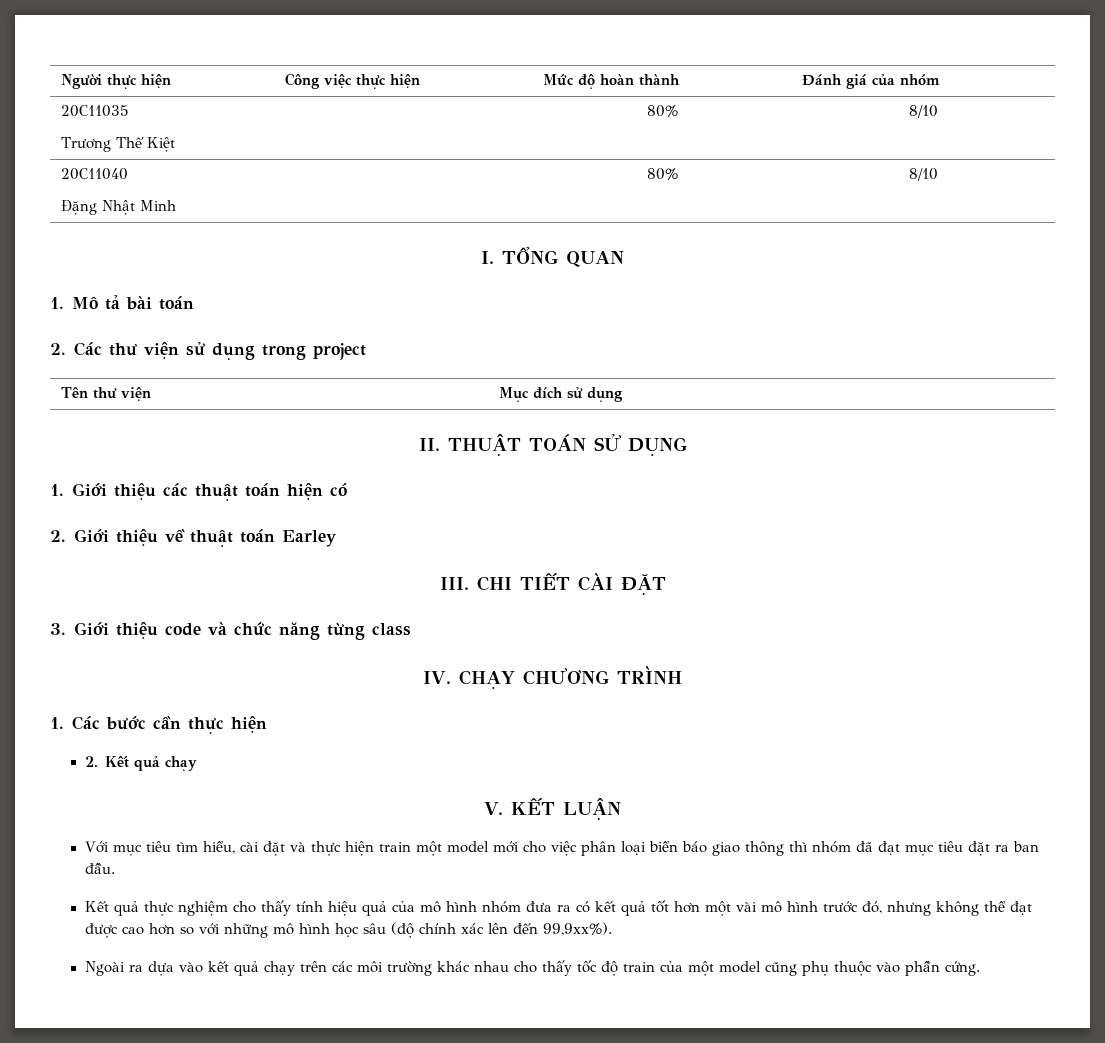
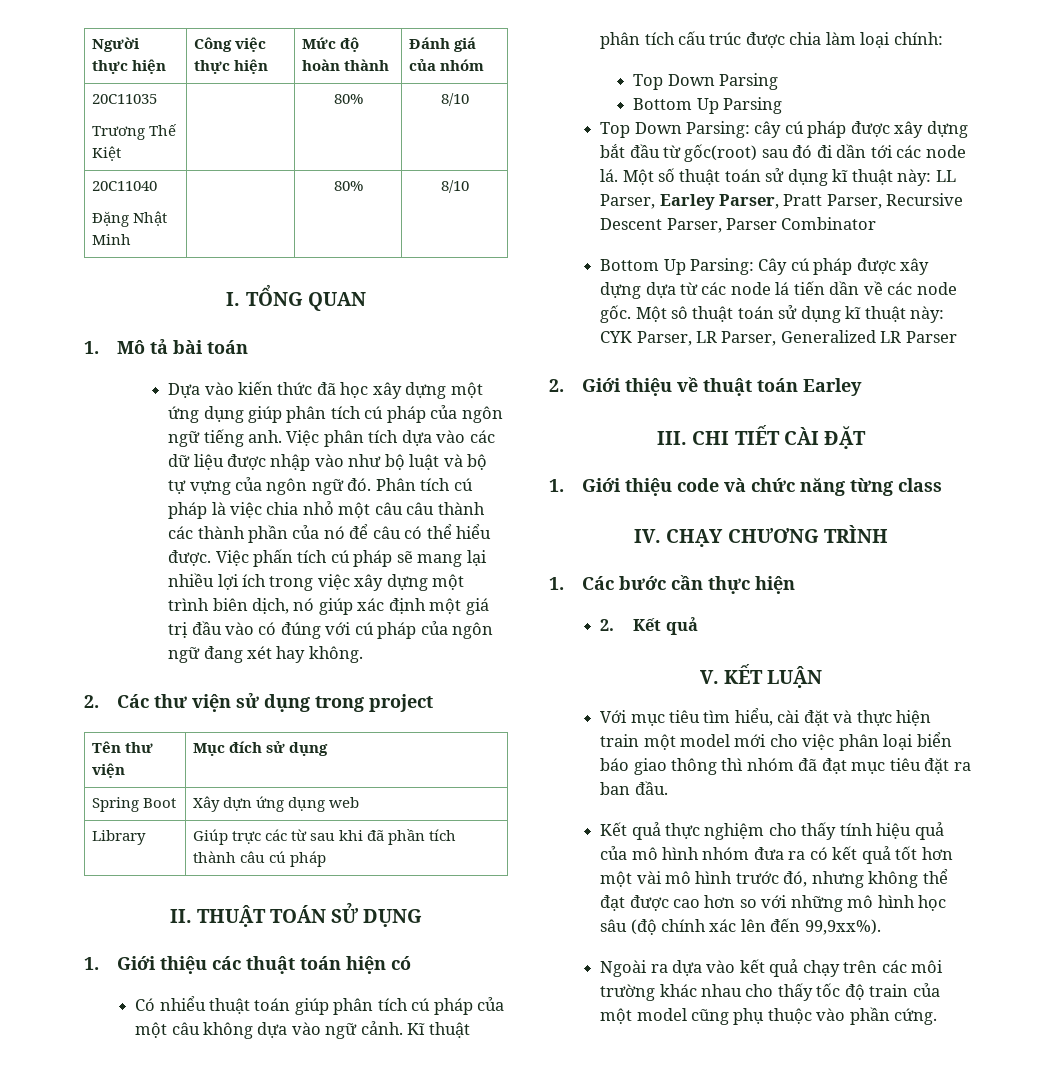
(194, 303) none -> [168,381,483,399] [168,405,503,423] [168,429,495,447] [168,454,488,471] [168,477,473,495] [168,501,485,519] [168,524,492,543] [168,549,487,567] [168,573,465,591] [168,598,489,615] [168,621,494,639] [168,646,363,663] // Dựa vào kiến thức đã học xây dựng một ứng dụng giúp phân tích cú pháp của ngôn ngữ tiếng anh. Việc phân tích dựa vào các dữ liệu được nhập vào như bộ luật và bộ tự vựng của ngôn ngữ đó. Phân tích cú pháp là việc chia nhỏ một câu câu thành các thành phần của nó để câu có thể hiểu được. Việc phấn tích cú pháp sẽ mang lại nhiều lợi ích trong việc xây dựng một trình biên dịch, nó giúp xác định một giá trị đầu vào có đúng với cú pháp của ngôn ngữ đang xét hay không.
(624, 394) none -> [92,797,177,812] [193,796,360,812] [92,830,147,845] [193,829,457,845] [193,851,327,867] // Spring Boot | Xây dựn ứng dụng web // Library | Giúp trực các từ sau khi đã phần tích thành câu cú pháp
(347, 489) none -> [135,996,505,1015] [135,1021,470,1039] [600,31,943,49] [633,73,779,90] [633,97,783,114] [600,121,968,138] [600,144,966,162] [600,168,956,186] [600,193,964,210] [600,217,877,233] [600,258,930,275] [600,281,957,299] [600,305,945,323] [600,330,957,346] // Có nhiểu thuật toán giúp phân tích cú pháp của một câu không dựa vào ngữ cảnh. Kĩ thuật phân tích cấu trúc được chia làm loại chính: // Top Down Parsing // Bottom Up Parsing // Top Down Parsing: cây cú pháp được xây dựng bắt đầu từ gốc(root) sau đó đi dần tới các node lá. Một số thuật toán sử dụng kĩ thuật này: LL Parser, Earley Parser, Pratt Parser, Recursive Descent Parser, Parser Combinator // Bottom Up Parsing: Cây cú pháp được xây dựng dựa từ các node lá tiến dần về các node gốc. Một sô thuật toán sử dụng kĩ thuật này: CYK Parser, LR Parser, Generalized LR Parser
[50,623,66,635] 3. -> [549,479,564,492] 1.
[165,756,198,771] chạy -> (698, 626) none

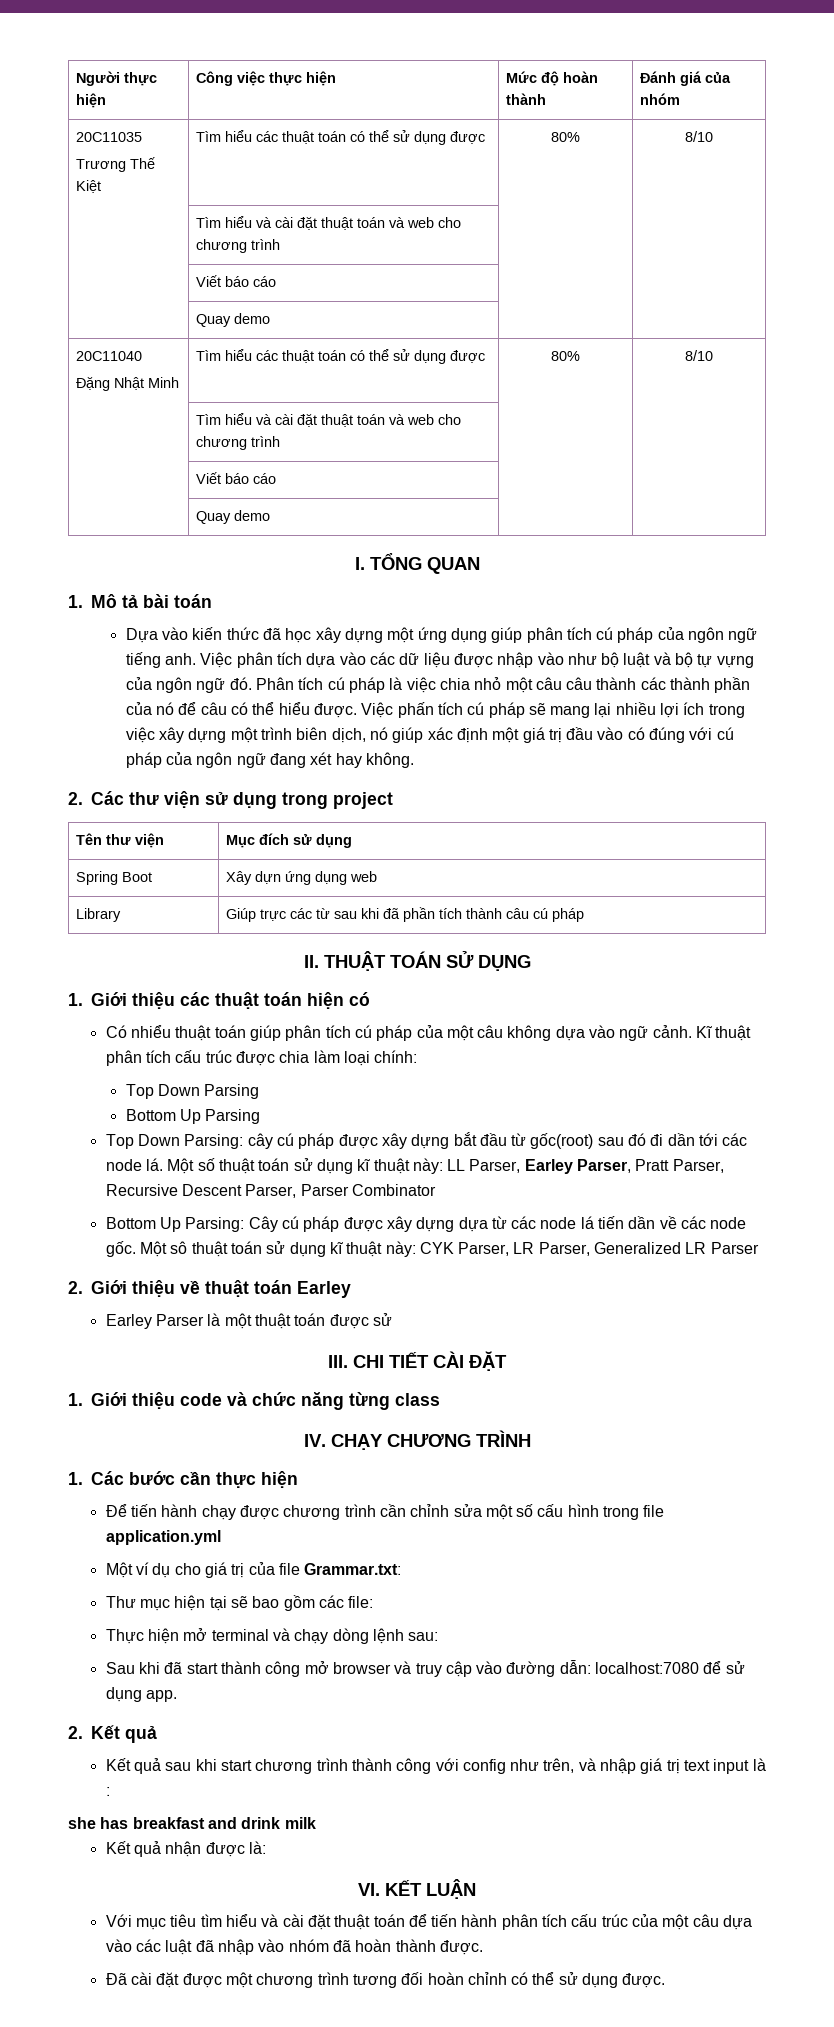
[333,94,363,104] [440,93,469,106] [92,181,158,191] [92,211,168,227] [92,234,132,245] [333,181,363,191] [440,180,469,193] | 80% | 8/10 // 20C11040 // Đặng Nhật Minh | | 80% | 8/10 -> [195,130,485,145] [551,132,580,142] [685,131,713,142] [195,216,461,230] [195,239,280,253] [195,275,276,287] [195,313,270,327] [75,351,142,361] [75,376,179,391] [195,349,485,364] [551,351,580,361] [685,350,713,361] [195,413,461,427] [195,436,280,450] [195,472,276,484] [195,510,270,524] Tìm hiểu các thuật toán có thể sử dụng được | 80% | 8/10 // | Tìm hiểu và cài đặt thuật toán và web cho chương trình | | // | Viết báo cáo | | // | Quay demo | | // 20C11040 // Đặng Nhật Minh | Tìm hiểu các thuật toán có thể sử dụng được | 80% | 8/10 // | Tìm hiểu và cài đặt thuật toán và web cho chương trình | | // | Viết báo cáo | | // | Quay demo | |
(862, 387) none -> [105,1313,392,1329] // Earley Parser là một thuật toán được sử
[600,617,698,635] [699,670,719,684] 2. Kết quả // V. -> [105,1504,665,1520] [105,1530,221,1545] [105,1562,402,1578] [105,1595,374,1611] [105,1628,439,1644] [105,1660,745,1677] [105,1687,177,1702] [68,1725,157,1743] [105,1758,766,1774] [105,1787,110,1796] [68,1817,316,1829] [105,1841,266,1857] [358,1883,380,1896] Để tiến hành chạy được chương trình cần chỉnh sửa một số cấu hình trong file application.yml // Một ví dụ cho giá trị của file Grammar.txt: // Thư mục hiện tại sẽ bao gồm các file: // Thực hiện mở terminal và chạy dòng lệnh sau: // Sau khi đã start thành công mở browser và truy cập vào đường dẫn: localhost:7080 để sử dụng app. // 2. Kết quả // Kết quả sau khi start chương trình thành công với config như trên, và nhập giá trị text input là : // she has breakfast and drink milk // Kết quả nhận được là: // VI.
[734,708,932,726] [600,732,952,751] [600,758,971,775] [600,781,668,795] [600,822,944,840] [600,846,953,864] [600,869,948,888] [600,895,947,912] [600,918,881,935] [600,959,944,977] [600,983,940,1001] [600,1007,938,1025] hiểu, cài đặt và thực hiện train một model mới cho việc phân loại biển báo giao thông thì nhóm đã đạt mục tiêu đặt ra ban đầu. // Kết quả thực nghiệm cho thấy tính hiệu quả của mô hình nhóm đưa ra có kết quả tốt hơn một vài mô hình trước đó, nhưng không thể đạt được cao hơn so với những mô hình học sâu (độ chính xác lên đến 99,9xx%). // Ngoài ra dựa vào kết quả chạy trên các môi trường khác nhau cho thấy tốc độ train của một model cũng phụ thuộc vào phần cứng. -> [225,1914,753,1930] [105,1939,483,1955] [105,1972,666,1988] hiểu và cài đặt thuật toán để tiến hành phân tích cấu trúc của một câu dựa vào các luật đã nhập vào nhóm đã hoàn thành được. // Đã cài đặt được một chương trình tương đối hoàn chỉnh có thể sử dụng được.

